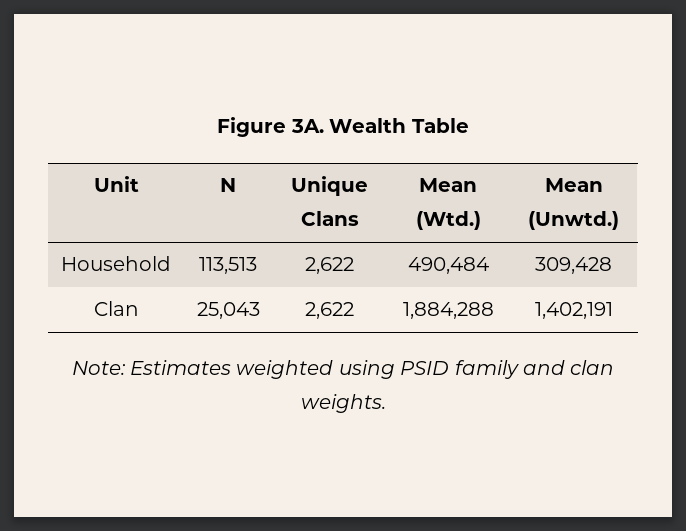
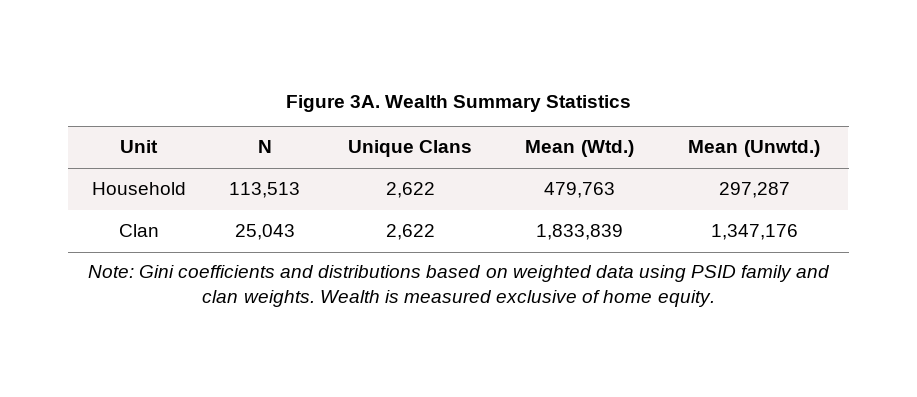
[411,118,469,133] Table -> [453,95,632,112] Summary Statistics
[407,257,489,274] [535,257,612,274] 490,484 | 309,428 -> [544,182,615,198] [718,182,790,198] 479,763 | 297,287
[402,302,494,319] [534,302,613,319] 1,884,288 | 1,402,191 -> [536,224,623,240] [710,224,798,240] 1,833,839 | 1,347,176
[130,360,334,379] Estimates weighted -> [138,265,634,282] Gini coefficients and distributions based on weighted data
(386, 403) none -> [319,290,715,307] Wealth is measured exclusive of home equity.

